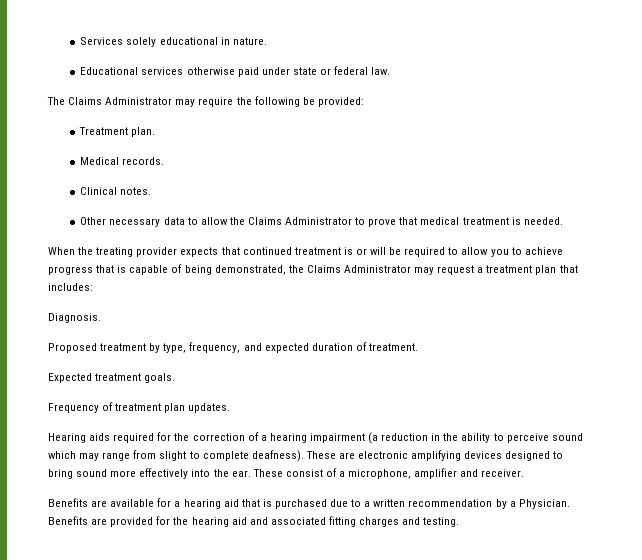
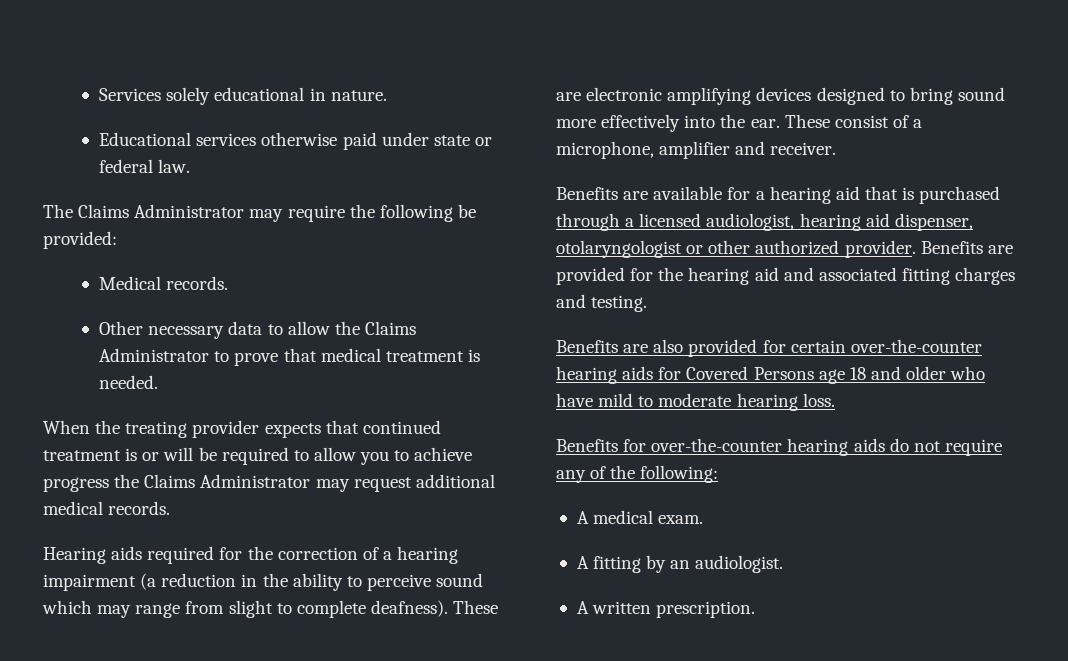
[79,127,156,137] // Treatment plan. -> (117, 240) none
[80,187,152,195] // Clinical notes. -> (229, 283) none
[96,264,286,275] that is capable of being demonstrated, -> (109, 484) none
[477,265,578,275] [48,283,93,291] [48,313,101,323] [48,342,418,353] [48,373,176,383] [48,402,231,413] a treatment plan that includes: // Diagnosis. // Proposed treatment by type, frequency, and expected duration of treatment. // Expected treatment goals. // Frequency of treatment plan updates. -> [415,474,495,488] [43,501,171,515] additional medical records.
[330,499,570,509] due to a written recommendation by a Physician. -> [556,213,973,231] [556,240,916,258] through a licensed audiologist, hearing aid dispenser, otolaryngologist or other authorized provider.
(460, 522) none -> [556,339,982,357] [556,366,986,384] [556,393,835,411] [556,438,1002,456] [556,465,719,483] [576,510,704,524] [576,555,784,573] [576,601,756,618] // Benefits are also provided for certain over-the-counter hearing aids for Covered Persons age 18 and older who have mild to moderate hearing loss. // Benefits for over-the-counter hearing aids do not require any of the following: // A medical exam. // A fitting by an audiologist. // A written prescription.

